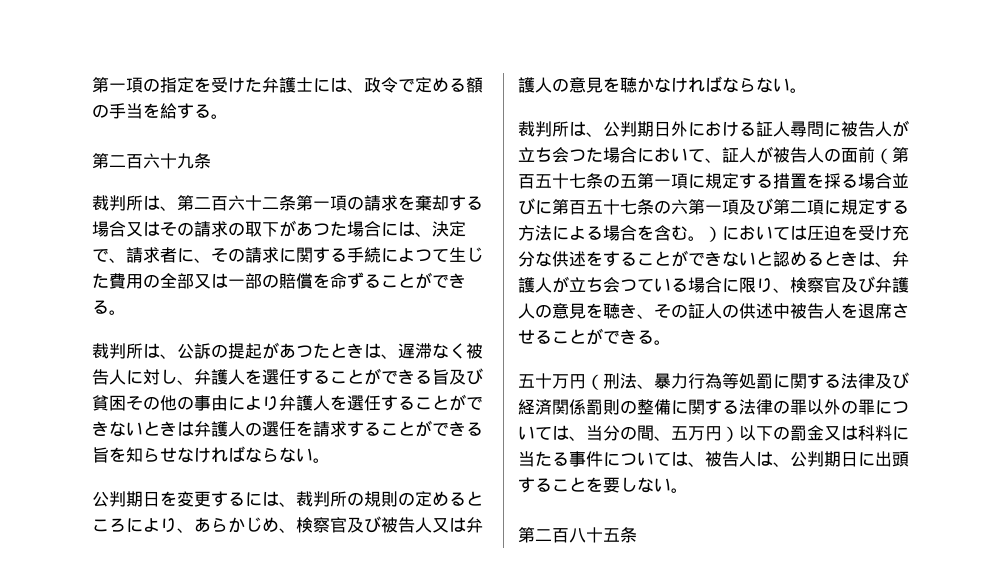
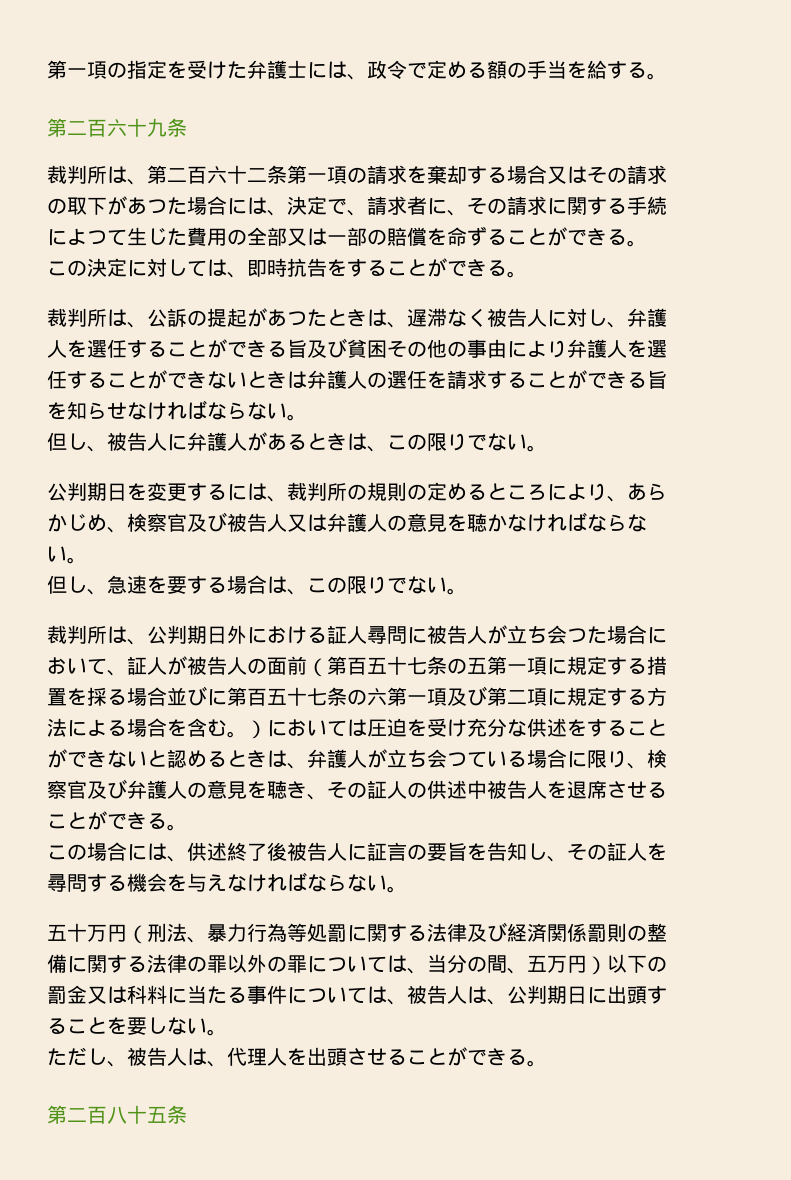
(126, 312) none -> [47,258,527,278] // この決定に対しては、即時抗告をすることができる。
(330, 460) none -> [47,432,547,452] // 但し、被告人に弁護人があるときは、この限りでない。
(807, 90) none -> [47,575,467,595] // 但し、急速を要する場合は、この限りでない。
(671, 342) none -> [47,842,667,862] [47,872,407,893] // この場合には、供述終了後被告人に証言の要旨を告知し、その証人を尋問する機会を与えなければならない。
(688, 490) none -> [47,1047,547,1067] // ただし、被告人は、代理人を出頭させることができる。

